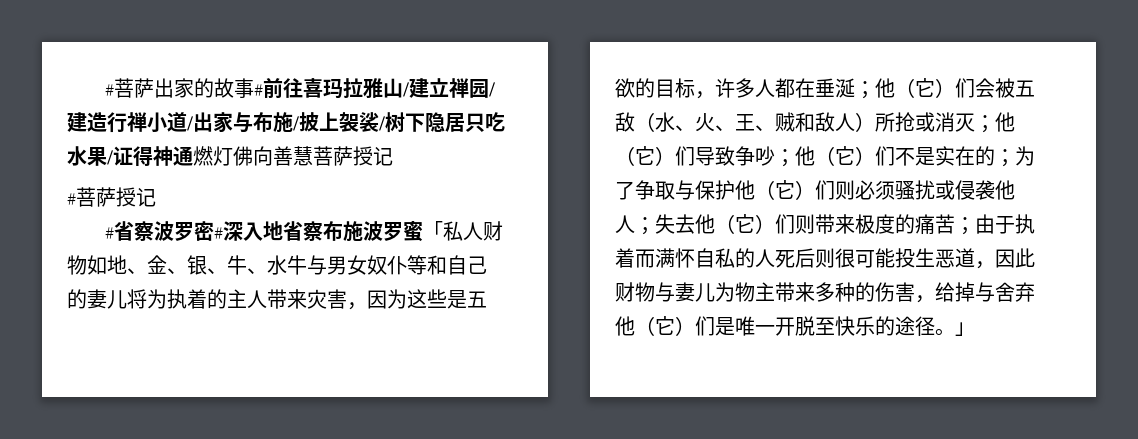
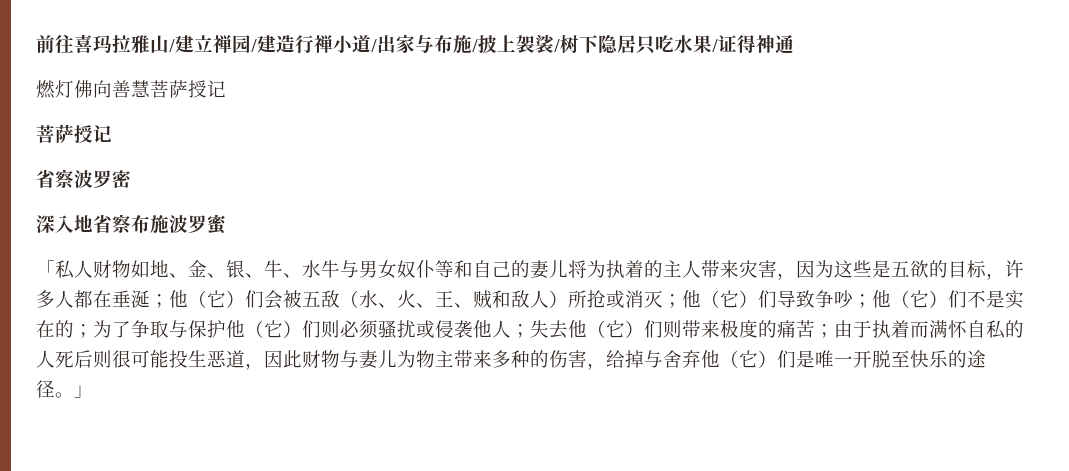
[104,78,263,98] #菩萨出家的故事# -> (36, 44) none
(193, 156) none -> (794, 44) //
[67,187,156,207] [104,227,114,239] #菩萨授记 // # -> [36,124,112,143] 菩萨授记 //
[213,227,223,239] # -> (132, 179) //
(423, 231) none -> (226, 224) //

